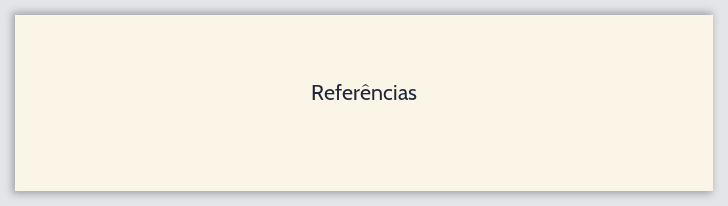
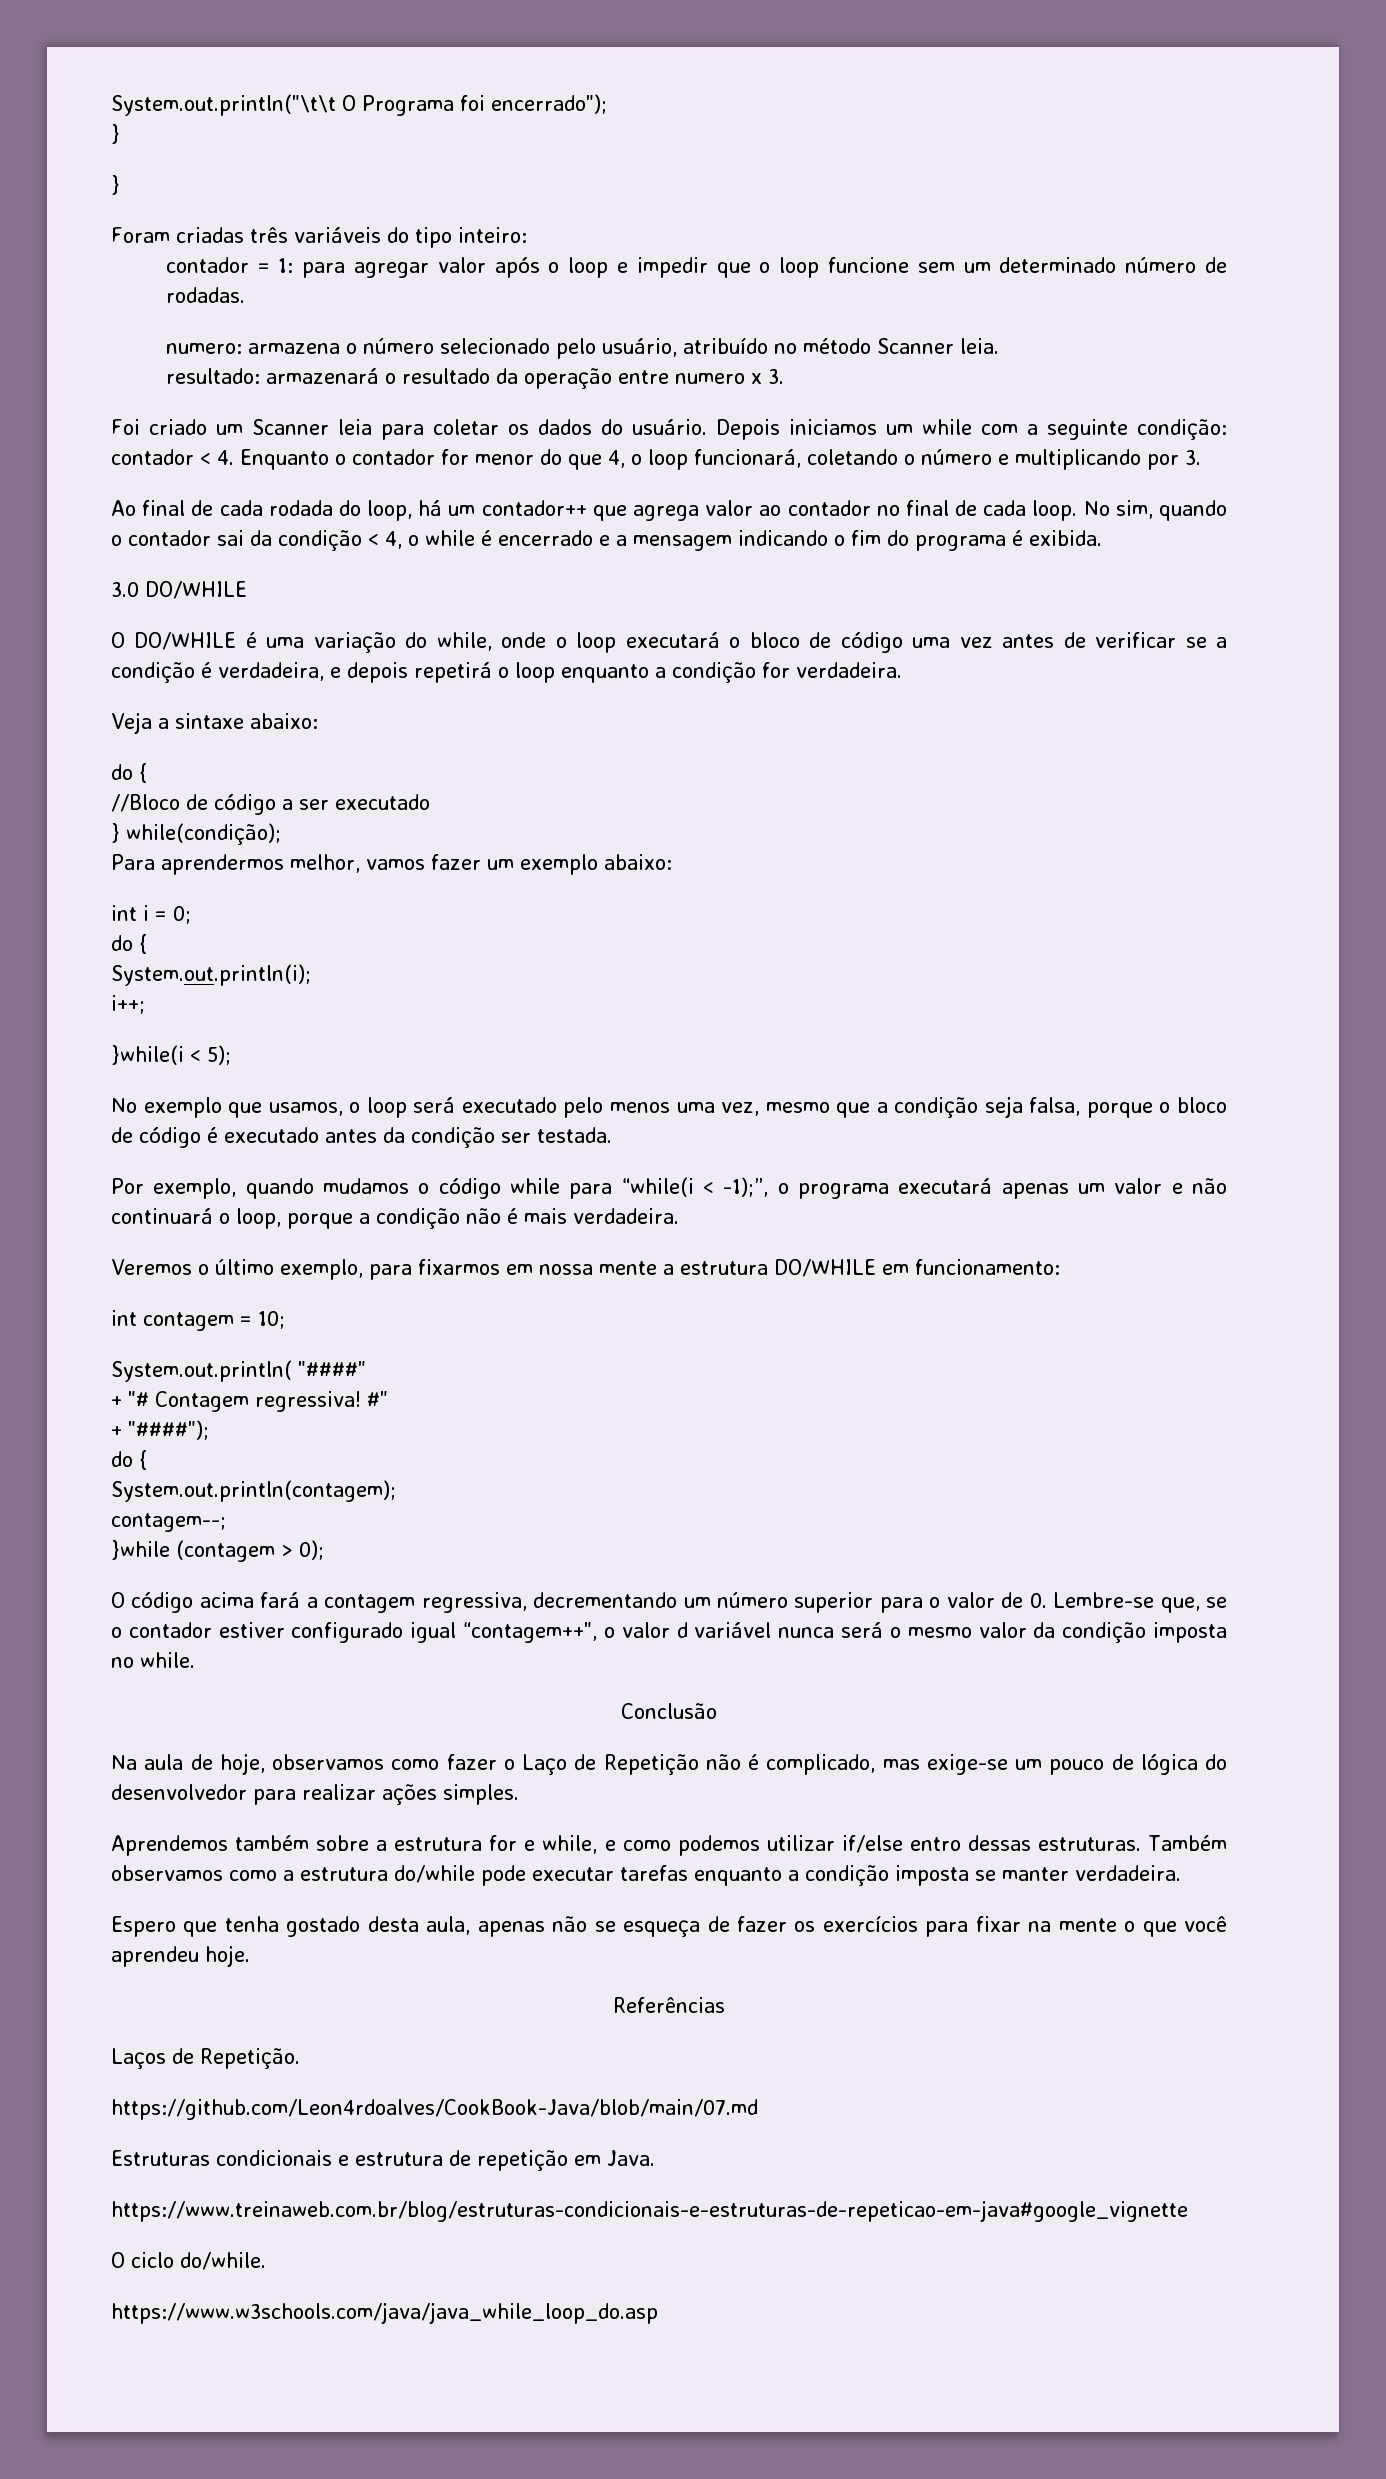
[311,84,417,100] Referências -> [111,94,607,116] [111,124,120,144] [111,175,120,195] [111,227,527,248] [165,257,1227,278] [165,287,245,303] [165,338,999,359] [165,368,784,389] [111,419,1227,440] [111,449,1201,470] [111,500,1227,521] [111,530,1102,551] [111,581,247,599] [111,632,1227,653] [111,662,902,683] [111,712,318,734] [111,763,147,783] [111,794,430,815] [111,823,281,845] [111,854,672,875] [111,905,191,924] [111,934,147,954] [111,964,311,986] [111,995,145,1014] [111,1045,231,1065] [111,1096,1227,1118] [111,1127,612,1148] [111,1177,1228,1199] [111,1208,679,1229] [111,1259,1060,1280] [111,1310,285,1331] [111,1360,366,1382] [111,1391,388,1412] [111,1420,209,1440] [111,1450,147,1470] [111,1480,396,1502] [111,1513,226,1532] [111,1540,324,1562] [111,1592,1227,1613] [111,1622,1228,1643] [111,1652,195,1668] [621,1703,717,1719] [111,1753,1227,1775] [111,1784,519,1805] [111,1835,1228,1856] [111,1865,1181,1886] [111,1916,1228,1937] [111,1945,250,1967] [613,1997,725,2013] [111,2048,300,2069] [111,2099,758,2120] [111,2150,655,2171] [111,2200,1188,2222] [111,2252,266,2270] [111,2302,658,2324] System.out.println("\t\t O Programa foi encerrado"); // } // } // Foram criadas três variáveis do tipo inteiro: // contador = 1: para agregar valor após o loop e impedir que o loop funcione sem um determinado número de rodadas. // numero: armazena o número selecionado pelo usuário, atribuído no método Scanner leia. // resultado: armazenará o resultado da operação entre numero x 3. // Foi criado um Scanner leia para coletar os dados do usuário. Depois iniciamos um while com a seguinte condição: contador < 4. Enquanto o contador for menor do que 4, o loop funcionará, coletando o número e multiplicando por 3. // Ao final de cada rodada do loop, há um contador++ que agrega valor ao contador no final de cada loop. No sim, quando o contador sai da condição < 4, o while é encerrado e a mensagem indicando o fim do programa é exibida. // 3.0 DO/WHILE // O DO/WHILE é uma variação do while, onde o loop executará o bloco de código uma vez antes de verificar se a condição é verdadeira, e depois repetirá o loop enquanto a condição for verdadeira. // Veja a sintaxe abaixo: // do { // //Bloco de código a ser executado // } while(condição); // Para aprendermos melhor, vamos fazer um exemplo abaixo: // int i = 0; // do { // System.out.println(i); // i++; // }while(i < 5); // No exemplo que usamos, o loop será executado pelo menos uma vez, mesmo que a condição seja falsa, porque o bloco de código é executado antes da condição ser testada. // Por exemplo, quando mudamos o código while para “while(i < -1);”, o programa executará apenas um valor e não continuará o loop, porque a condição não é mais verdadeira. // Veremos o último exemplo, para fixarmos em nossa mente a estrutura DO/WHILE em funcionamento: // int contagem = 10; // System.out.println( "####" // + "# Contagem regressiva! #" // + "####"); // do { // System.out.println(contagem); // contagem--; // }while (contagem > 0); // O código acima fará a contagem regressiva, decrementando um número superior para o valor de 0. Lembre-se que, se o contador estiver configurado igual “contagem++", o valor d variável nunca será o mesmo valor da condição imposta no while. // Conclusão // Na aula de hoje, observamos como fazer o Laço de Repetição não é complicado, mas exige-se um pouco de lógica do desenvolvedor para realizar ações simples. // Aprendemos também sobre a estrutura for e while, e como podemos utilizar if/else entro dessas estruturas. Também observamos como a estrutura do/while pode executar tarefas enquanto a condição imposta se manter verdadeira. // Espero que tenha gostado desta aula, apenas não se esqueça de fazer os exercícios para fixar na mente o que você aprendeu hoje. // Referências // Laços de Repetição. // https://github.com/Leon4rdoalves/CookBook-Java/blob/main/07.md // Estruturas condicionais e estrutura de repetição em Java. // https://www.treinaweb.com.br/blog/estruturas-condicionais-e-estruturas-de-repeticao-em-java#google_vignette // O ciclo do/while. // https://www.w3schools.com/java/java_while_loop_do.asp

